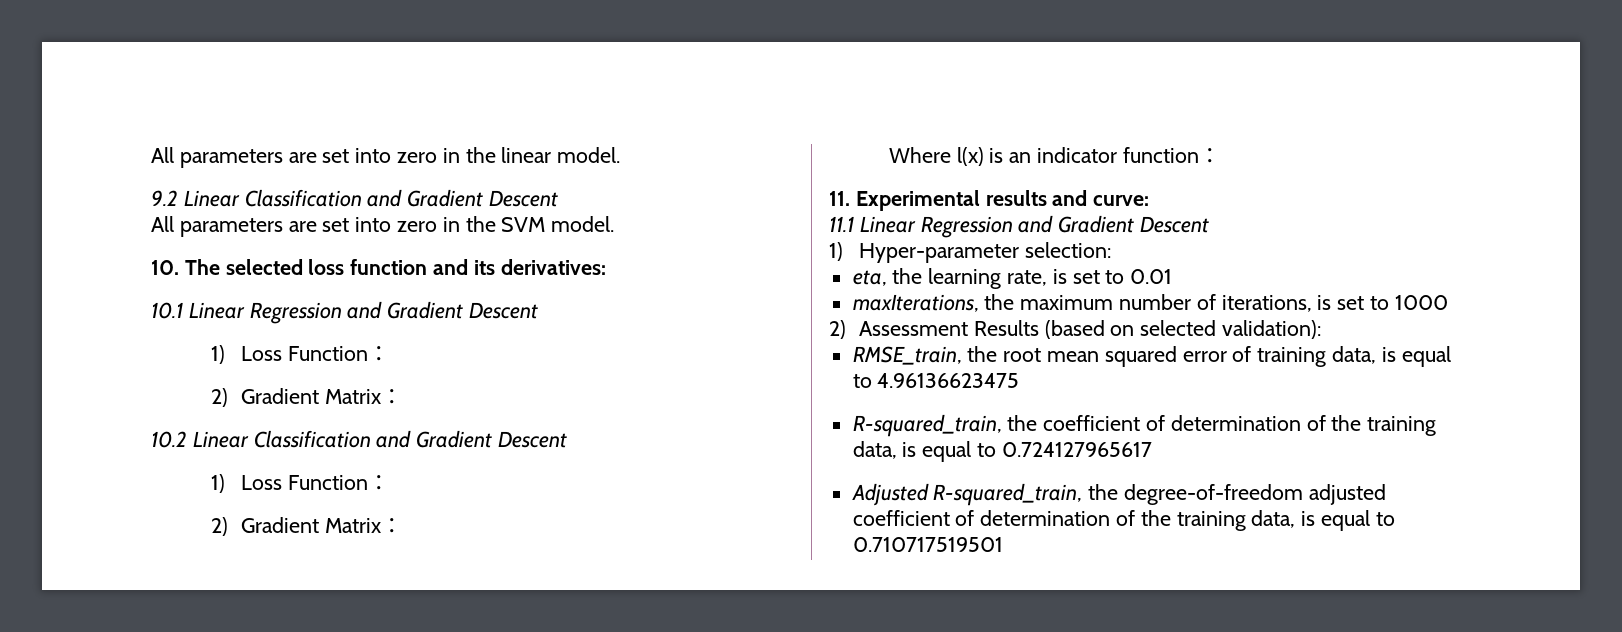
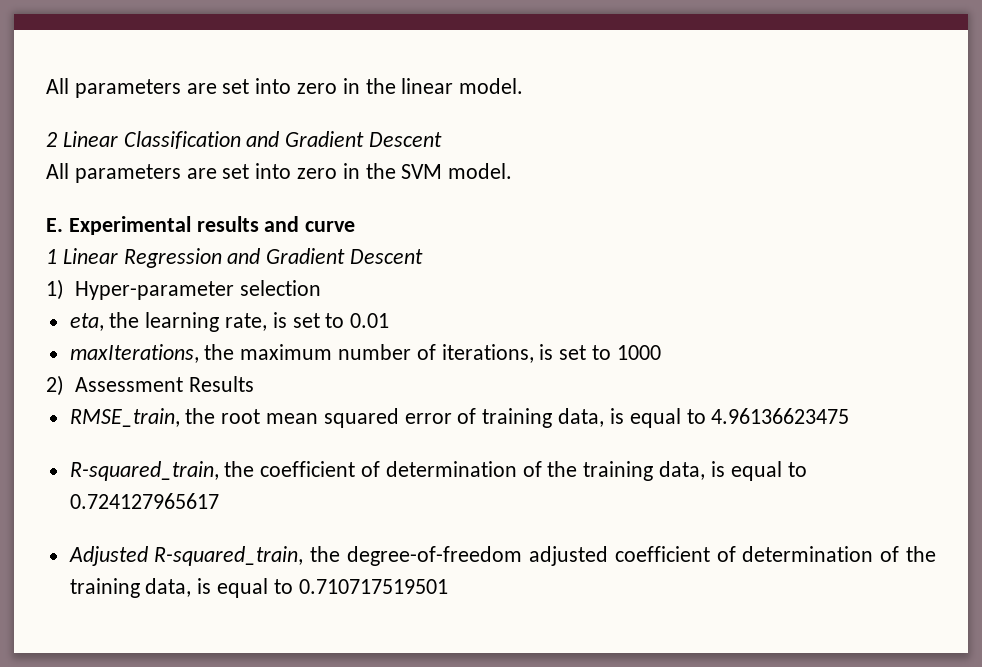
[151,190,178,206] 9.2 -> [46,132,57,147] 2
[151,259,606,275] [151,301,539,324] [210,345,390,364] [210,388,403,407] [151,430,568,448] [210,474,390,493] [210,517,403,536] [888,147,1221,166] [829,191,850,206] 10. The selected loss function and its derivatives: // 10.1 Linear Regression and Gradient Descent // 1) Loss Function： // 2) Gradient Matrix： // 10.2 Linear Classification and Gradient Descent // 1) Loss Function： // 2) Gradient Matrix： // Where l(x) is an indicator function： // 11. -> [46,218,63,232] E.
[1093,195,1150,206] [829,216,854,232] curve: // 11.1 -> [305,221,356,232] [46,249,57,264] curve // 1
[1024,242,1111,258] selection: -> [239,280,321,296] selection
[1044,320,1321,339] (based on selected validation): -> (254, 384) none

